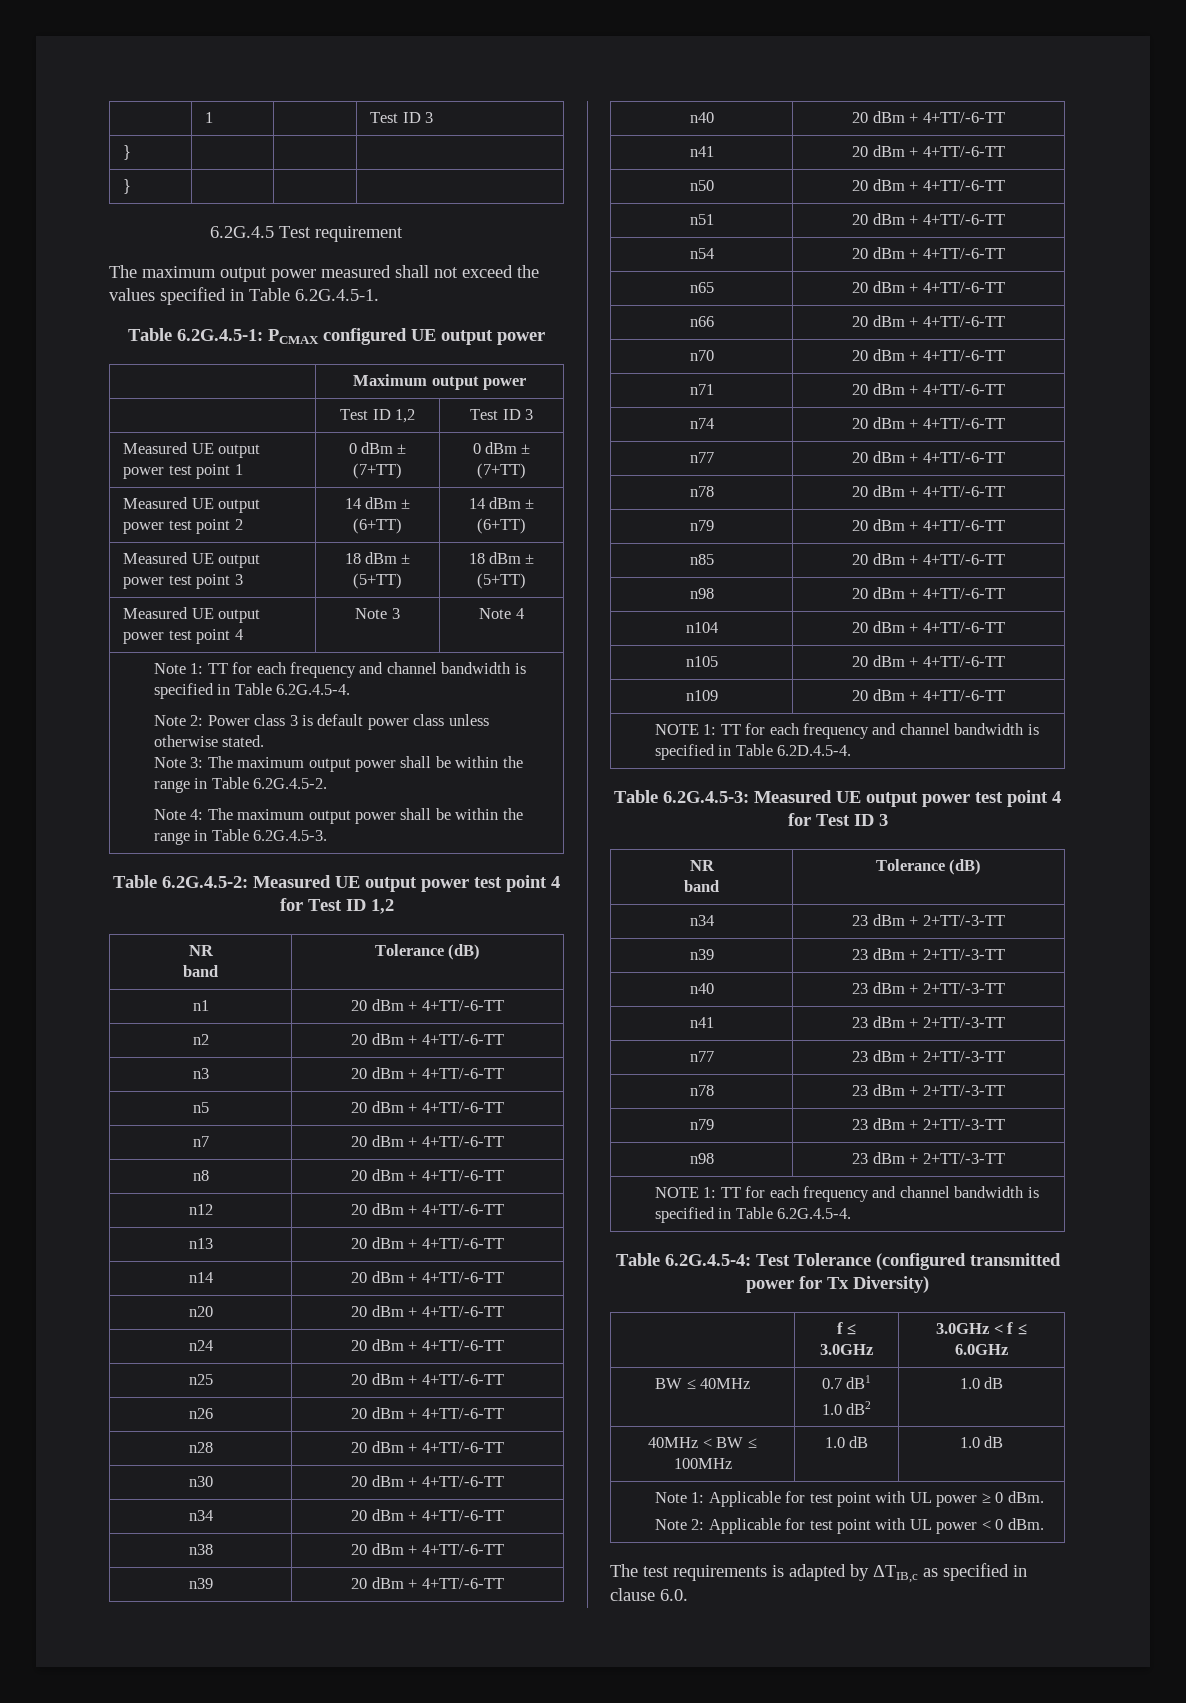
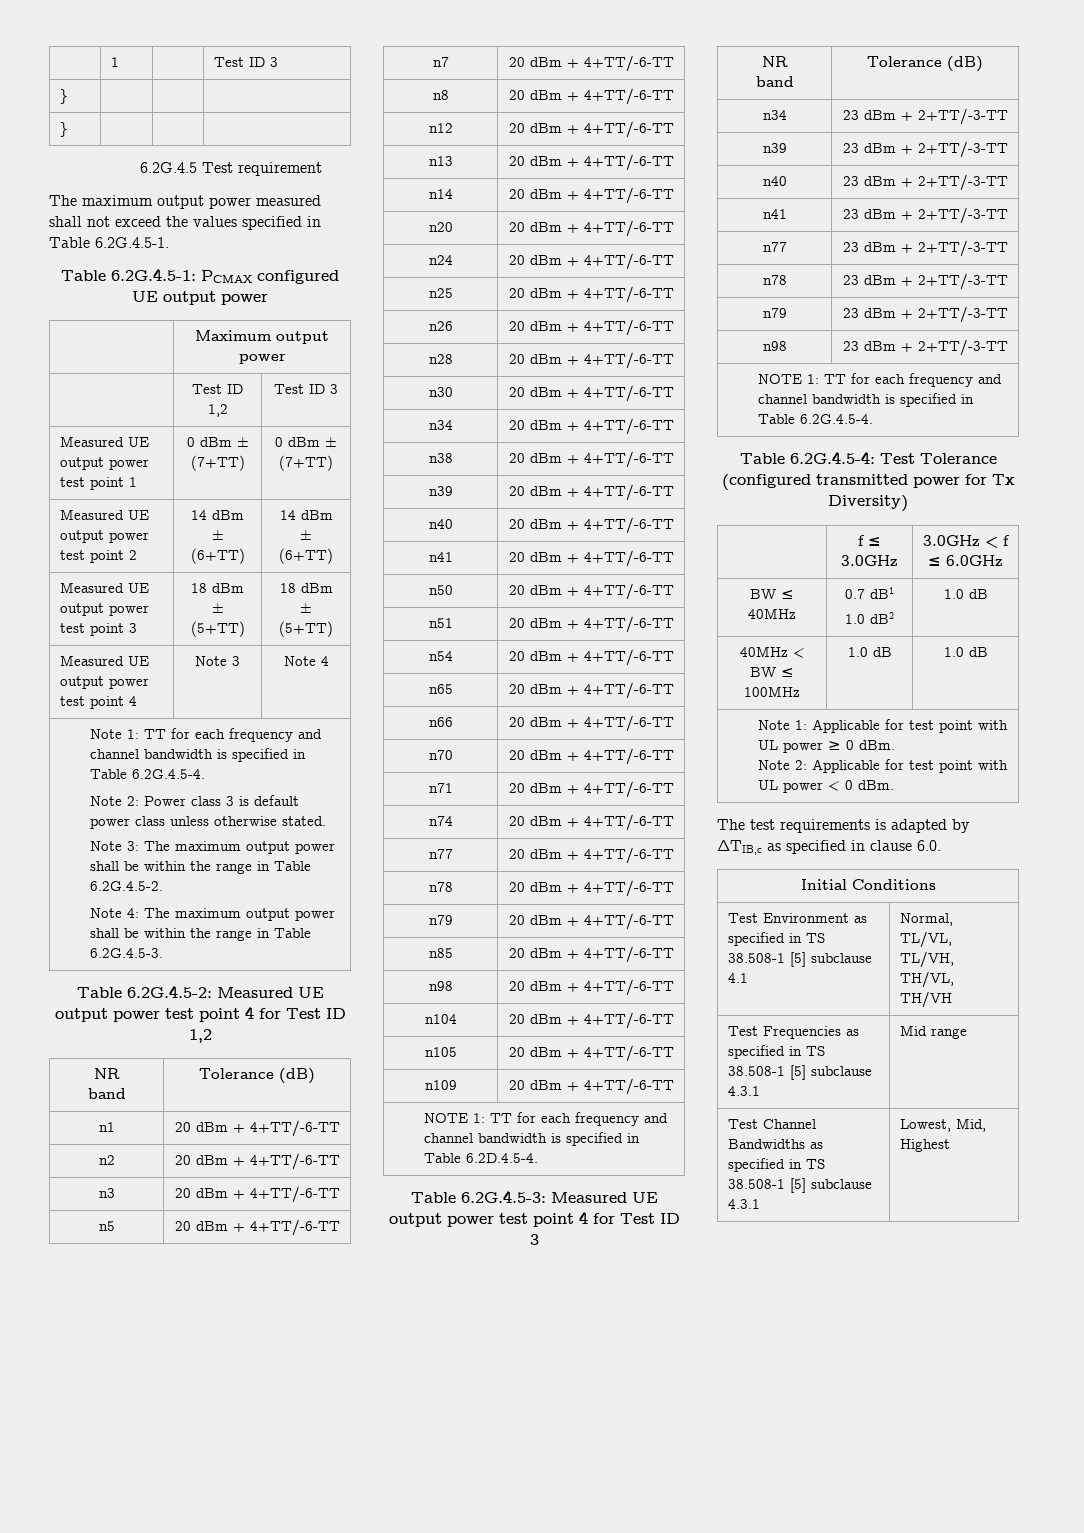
(688, 1595) none -> [800,879,936,890] [727,913,867,923] [727,932,825,946] [727,952,872,967] [727,973,748,983] [899,913,953,926] [899,931,952,948] [899,951,954,968] [899,971,954,988] [899,991,952,1008] [727,1026,859,1039] [727,1045,825,1059] [727,1065,872,1080] [727,1086,760,1096] [899,1025,967,1039] [727,1119,816,1129] [727,1139,823,1149] [727,1158,825,1172] [727,1178,872,1193] [727,1199,760,1209] [899,1118,986,1132] [899,1139,950,1152] // Initial Conditions // Test Environment as specified in TS 38.508-1 [5] subclause 4.1 | Normal, TL/VL, TL/VH, TH/VL, TH/VH // Test Frequencies as specified in TS 38.508-1 [5] subclause 4.3.1 | Mid range // Test Channel Bandwidths as specified in TS 38.508-1 [5] subclause 4.3.1 | Lowest, Mid, Highest

